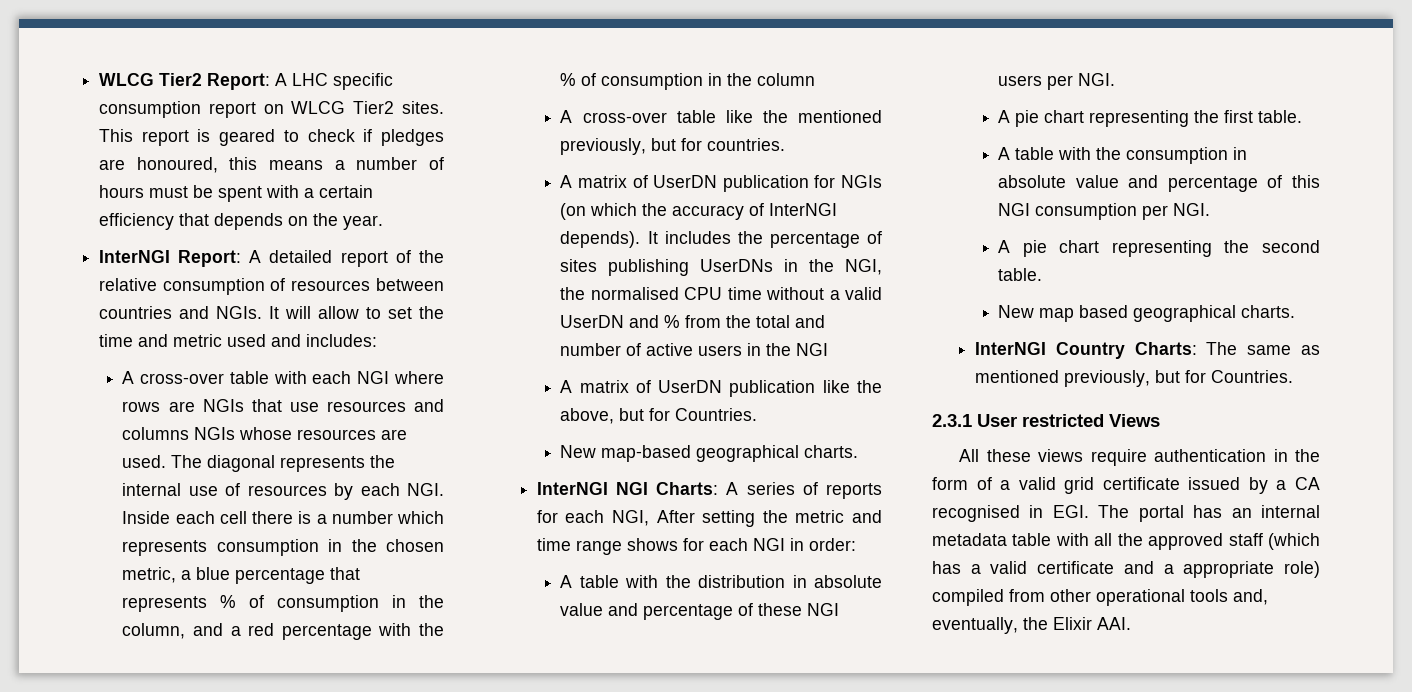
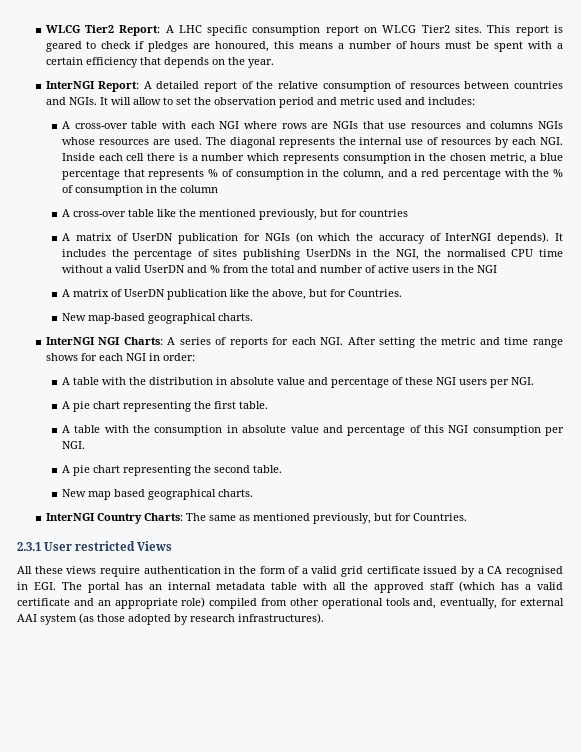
[98,334,133,347] time -> [213,97,314,108] observation period
[707,138,786,151] countries. -> [359,209,409,217] countries
[612,510,650,526] NGI, -> [320,337,344,345] NGI.
[1163,564,1174,574] a -> [97,600,111,606] an
[1023,617,1131,630] the Elixir AAI. -> [501,598,565,606] [17,613,324,625] for external AAI system (as those adopted by research infrastructures).

